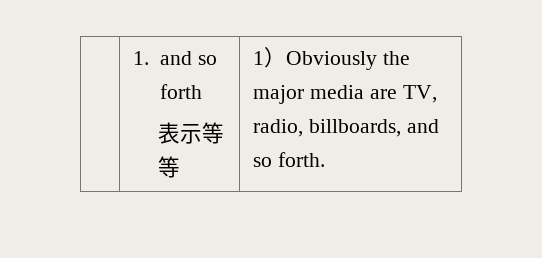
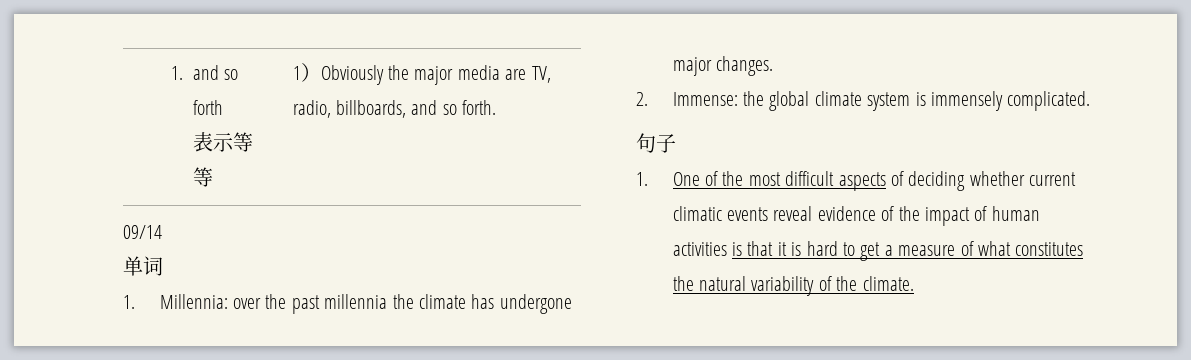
(326, 159) none -> [123,225,162,239] [123,256,163,276] [123,294,572,314] [672,56,773,76] [636,91,1091,111] [636,133,676,153] [636,171,1077,191] [672,206,1040,226] [672,241,1084,261] [672,276,914,296] // 09/14 // 单词 // 1. Millennia: over the past millennia the climate has undergone major changes. // 2. Immense: the global climate system is immensely complicated. // 句子 // 1. One of the most difficult aspects of deciding whether current climatic events reveal evidence of the impact of human activities is that it is hard to get a measure of what constitutes the natural variability of the climate.

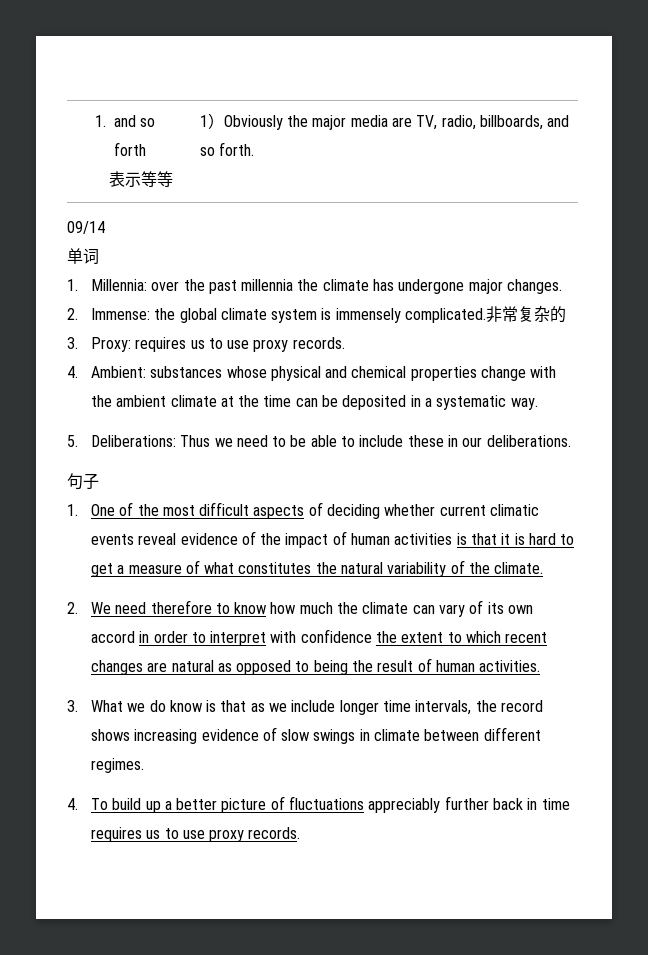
(1091, 101) none -> [486,306,567,323] [67,337,345,352] [67,366,557,381] [90,395,538,410] [67,435,571,447] 非常复杂的 // 3. Proxy: requires us to use proxy records. // 4. Ambient: substances whose physical and chemical properties change with the ambient climate at the time can be deposited in a systematic way. // 5. Deliberations: Thus we need to be able to include these in our deliberations.
(914, 283) none -> [67,600,534,617] [90,629,548,646] [90,658,541,675] [67,700,544,715] [90,727,541,744] [90,758,144,773] [67,796,570,813] [90,827,301,842] // 2. We need therefore to know how much the climate can vary of its own accord in order to interpret with confidence the extent to which recent changes are natural as opposed to being the result of human activities. // 3. What we do know is that as we include longer time intervals, the record shows increasing evidence of slow swings in climate between different regimes. // 4. To build up a better picture of fluctuations appreciably further back in time requires us to use proxy records.

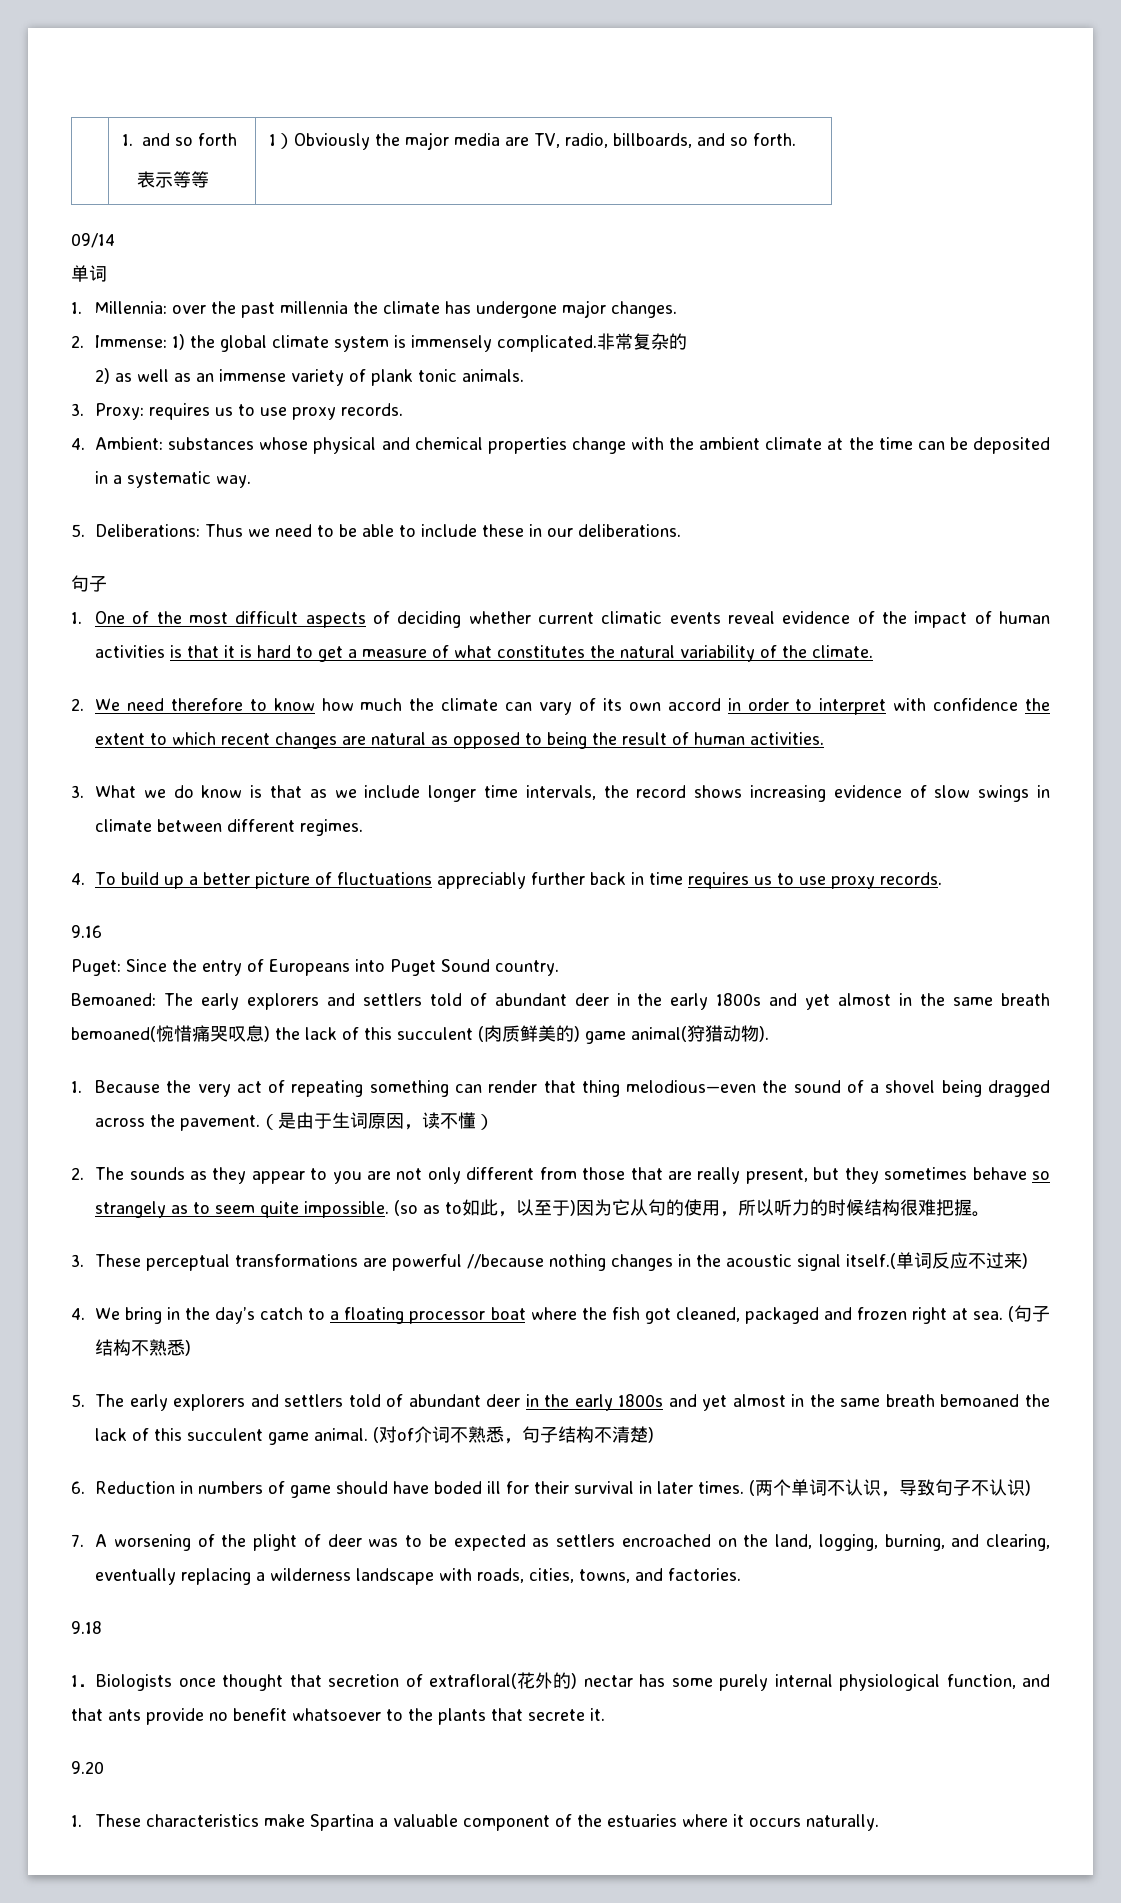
(150, 314) none -> [172,334,186,350] 1)
(567, 314) none -> [95,368,525,386] // 2) as well as an immense variety of plank tonic animals.
(301, 833) none -> [71,925,102,938] [71,959,559,976] [71,993,1051,1010] [71,1025,769,1044] [71,1080,1050,1097] [95,1112,495,1131] [71,1167,1051,1184] [95,1199,991,1218] [71,1252,1029,1271] [71,1305,1050,1324] [95,1339,192,1356] [71,1394,1051,1411] [95,1426,655,1445] [71,1479,1032,1498] [71,1534,1050,1551] [95,1568,742,1585] [71,1621,102,1634] [71,1672,1050,1691] [71,1708,605,1725] [71,1761,104,1774] [71,1814,880,1831] // 9.16 // Puget: Since the entry of Europeans into Puget Sound country. // Bemoaned: The early explorers and settlers told of abundant deer in the early 1800s and yet almost in the same breath bemoaned(惋惜痛哭叹息) the lack of this succulent (肉质鲜美的) game animal(狩猎动物). // 1. Because the very act of repeating something can render that thing melodious—even the sound of a shovel being dragged across the pavement.（是由于生词原因，读不懂） // 2. The sounds as they appear to you are not only different from those that are really present, but they sometimes behave so strangely as to seem quite impossible. (so as to如此，以至于)因为它从句的使用，所以听力的时候结构很难把握。 // 3. These perceptual transformations are powerful //because nothing changes in the acoustic signal itself.(单词反应不过来) // 4. We bring in the day’s catch to a floating processor boat where the fish got cleaned, packaged and frozen right at sea. (句子结构不熟悉) // 5. The early explorers and settlers told of abundant deer in the early 1800s and yet almost in the same breath bemoaned the lack of this succulent game animal. (对of介词不熟悉，句子结构不清楚) // 6. Reduction in numbers of game should have boded ill for their survival in later times. (两个单词不认识，导致句子不认识) // 7. A worsening of the plight of deer was to be expected as settlers encroached on the land, logging, burning, and clearing, eventually replacing a wilderness landscape with roads, cities, towns, and factories. // 9.18 // 1．Biologists once thought that secretion of extrafloral(花外的) nectar has some purely internal physiological function, and that ants provide no benefit whatsoever to the plants that secrete it. // 9.20 // 1. These characteristics make Spartina a valuable component of the estuaries where it occurs naturally.

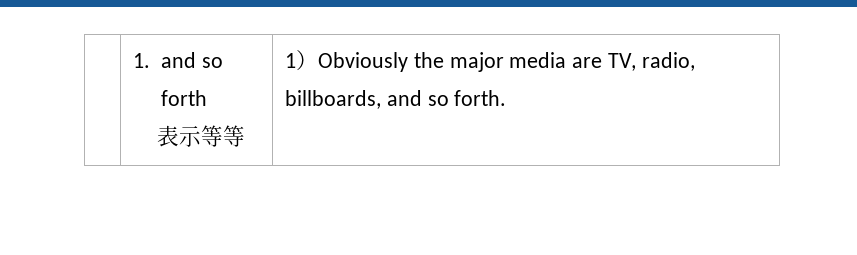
[71,233,115,248] [71,265,107,282] [71,300,678,318] [71,333,688,352] [95,368,525,386] [71,403,404,420] [71,437,1050,454] [95,471,252,488] [71,524,682,537] [71,575,107,592] [71,611,1051,628] [95,645,874,662] [71,698,1051,715] [95,732,825,749] [71,785,1050,802] [95,819,364,836] [71,872,943,889] [71,925,102,938] [71,959,559,976] [71,993,1051,1010] [71,1025,769,1044] [71,1080,1050,1097] [95,1112,495,1131] [71,1167,1051,1184] [95,1199,991,1218] [71,1252,1029,1271] [71,1305,1050,1324] [95,1339,192,1356] [71,1394,1051,1411] [95,1426,655,1445] [71,1479,1032,1498] [71,1534,1050,1551] [95,1568,742,1585] [71,1621,102,1634] [71,1672,1050,1691] [71,1708,605,1725] [71,1761,104,1774] [71,1814,880,1831] // 09/14 // 单词 // 1. Millennia: over the past millennia the climate has undergone major changes. // 2. Immense: 1) the global climate system is immensely complicated.非常复杂的 // 2) as well as an immense variety of plank tonic animals. // 3. Proxy: requires us to use proxy records. // 4. Ambient: substances whose physical and chemical properties change with the ambient climate at the time can be deposited in a systematic way. // 5. Deliberations: Thus we need to be able to include these in our deliberations. // 句子 // 1. One of the most difficult aspects of deciding whether current climatic events reveal evidence of the impact of human activities is that it is hard to get a measure of what constitutes the natural variability of the climate. // 2. We need therefore to know how much the climate can vary of its own accord in order to interpret with confidence the extent to which recent changes are natural as opposed to being the result of human activities. // 3. What we do know is that as we include longer time intervals, the record shows increasing evidence of slow swings in climate between different regimes. // 4. To build up a better picture of fluctuations appreciably further back in time requires us to use proxy records. // 9.16 // Puget: Since the entry of Europeans into Puget Sound country. // Bemoaned: The early explorers and settlers told of abundant deer in the early 1800s and yet almost in the same breath bemoaned(惋惜痛哭叹息) the lack of this succulent (肉质鲜美的) game animal(狩猎动物). // 1. Because the very act of repeating something can render that thing melodious—even the sound of a shovel being dragged across the pavement.（是由于生词原因，读不懂） // 2. The sounds as they appear to you are not only different from those that are really present, but they sometimes behave so strangely as to seem quite impossible. (so as to如此，以至于)因为它从句的使用，所以听力的时候结构很难把握。 // 3. These perceptual transformations are powerful //because nothing changes in the acoustic signal itself.(单词反应不过来) // 4. We bring in the day’s catch to a floating processor boat where the fish got cleaned, packaged and frozen right at sea. (句子结构不熟悉) // 5. The early explorers and settlers told of abundant deer in the early 1800s and yet almost in the same breath bemoaned the lack of this succulent game animal. (对of介词不熟悉，句子结构不清楚) // 6. Reduction in numbers of game should have boded ill for their survival in later times. (两个单词不认识，导致句子不认识) // 7. A worsening of the plight of deer was to be expected as settlers encroached on the land, logging, burning, and clearing, eventually replacing a wilderness landscape with roads, cities, towns, and factories. // 9.18 // 1．Biologists once thought that secretion of extrafloral(花外的) nectar has some purely internal physiological function, and that ants provide no benefit whatsoever to the plants that secrete it. // 9.20 // 1. These characteristics make Spartina a valuable component of the estuaries where it occurs naturally. -> (507, 98) none

